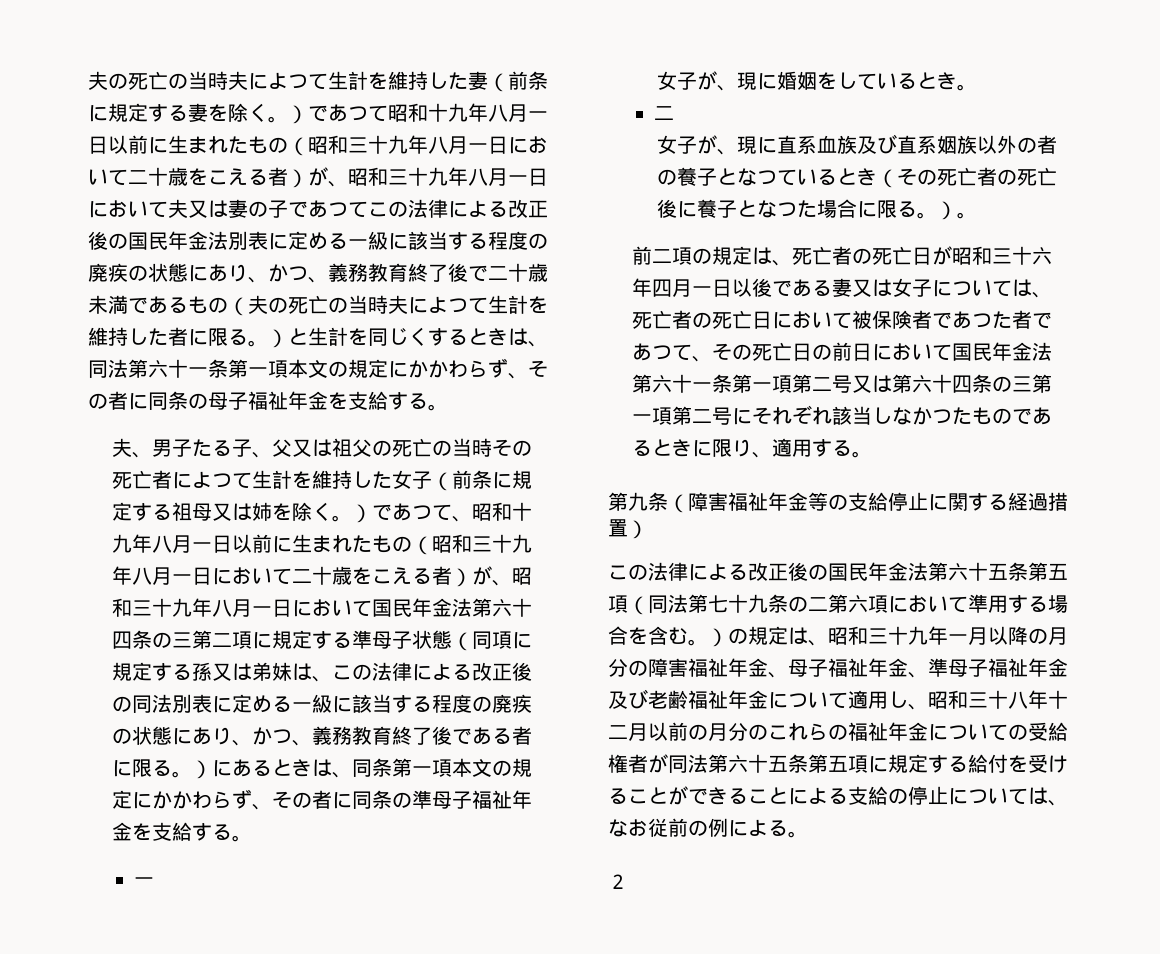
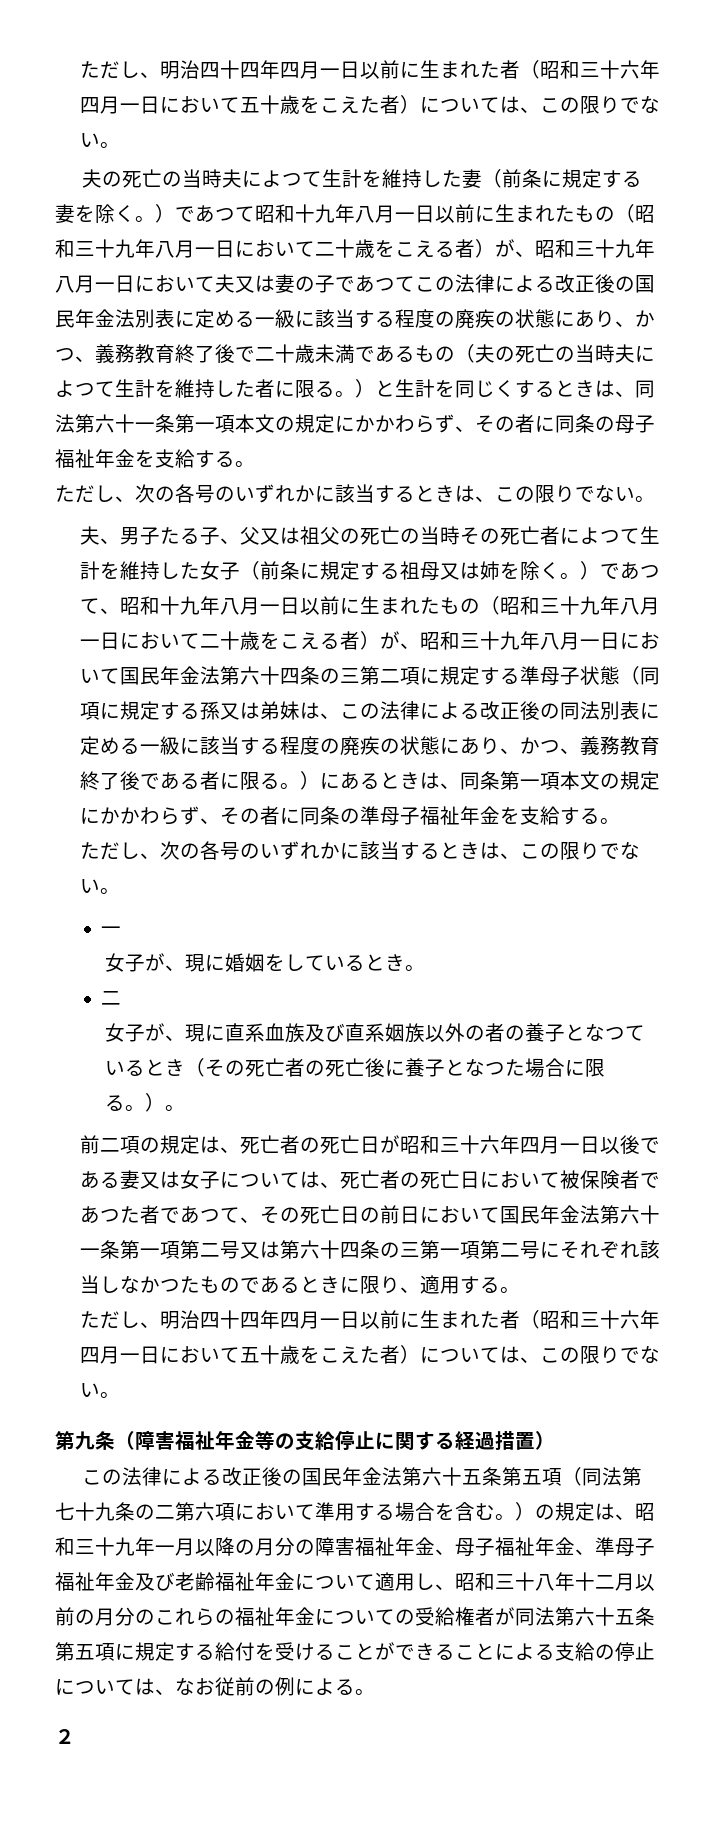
(88, 80) none -> [79,60,660,79] [79,95,660,114] [79,133,120,148] ただし、明治四十四年四月一日以前に生まれた者（昭和三十六年四月一日において五十歳をこえた者）については、この限りでない。 //
(448, 407) none -> [55,484,655,503] // ただし、次の各号のいずれかに該当するときは、この限りでない。
(253, 838) none -> [79,841,640,860] [79,879,120,894] // ただし、次の各号のいずれかに該当するときは、この限りでない。
(873, 454) none -> [79,1310,660,1329] [79,1345,660,1364] [79,1383,120,1398] // ただし、明治四十四年四月一日以前に生まれた者（昭和三十六年四月一日において五十歳をこえた者）については、この限りでない。

